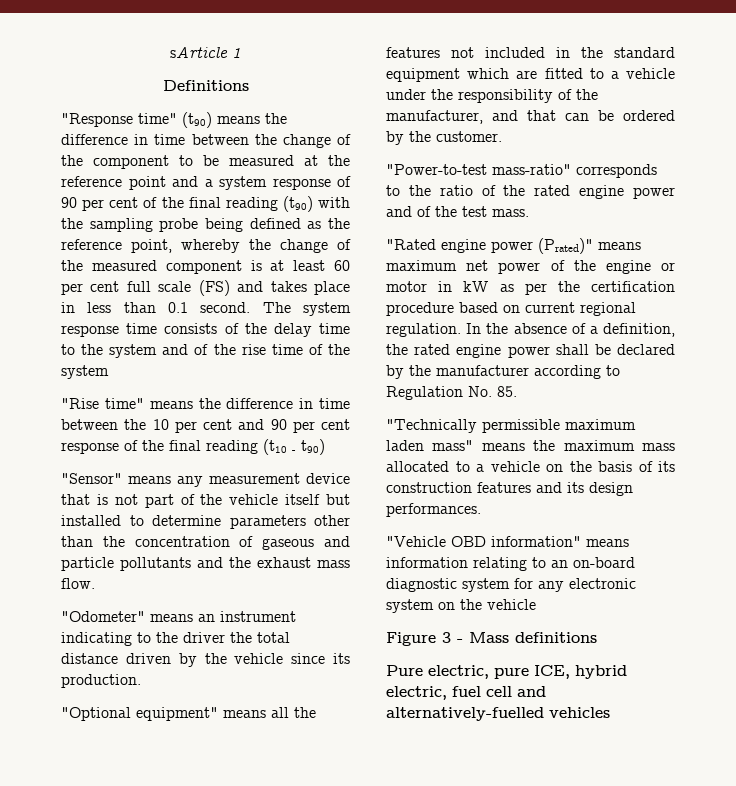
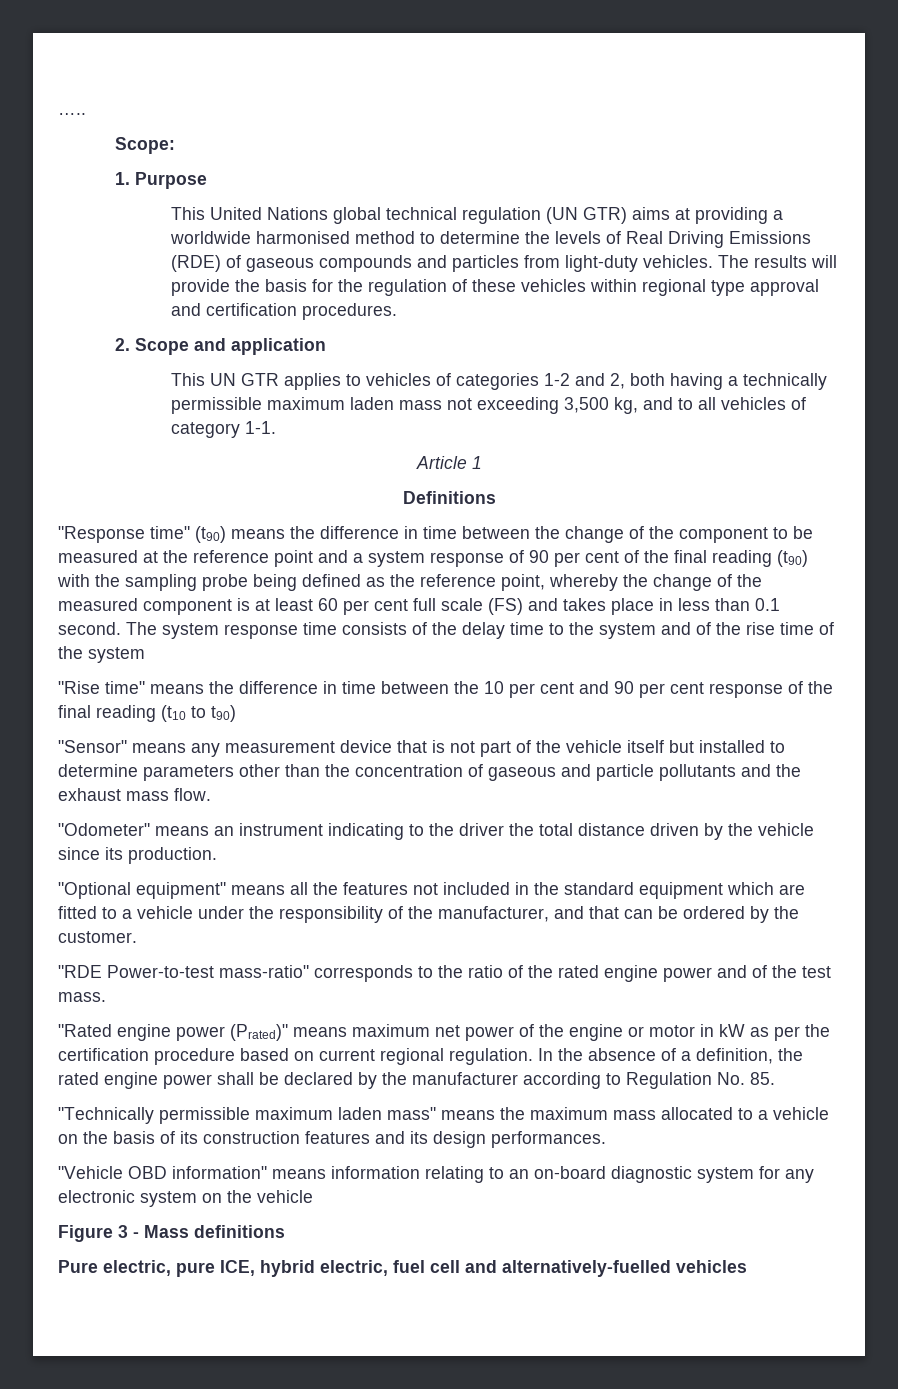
[170,47,228,58] sArticle -> [58,113,86,115] [114,137,175,154] [114,172,207,189] [171,207,784,224] [170,231,812,248] [171,255,838,272] [171,279,820,296] [171,303,398,320] [114,338,326,355] [171,373,828,390] [171,397,807,414] [171,421,277,438] [415,456,467,469] ….. // Scope: // 1. Purpose // This United Nations global technical regulation (UN GTR) aims at providing a worldwide harmonised method to determine the levels of Real Driving Emissions (RDE) of gaseous compounds and particles from light-duty vehicles. The results will provide the basis for the regulation of these vehicles within regional type approval and certification procedures. // 2. Scope and application // This UN GTR applies to vehicles of categories 1-2 and 2, both having a technically permissible maximum laden mass not exceeding 3,500 kg, and to all vehicles of category 1-1. // Article
[292,450,296,453] - -> [191,706,206,718] to
[386,164,487,175] "Power-to-test -> [58,965,214,978] "RDE Power-to-test

